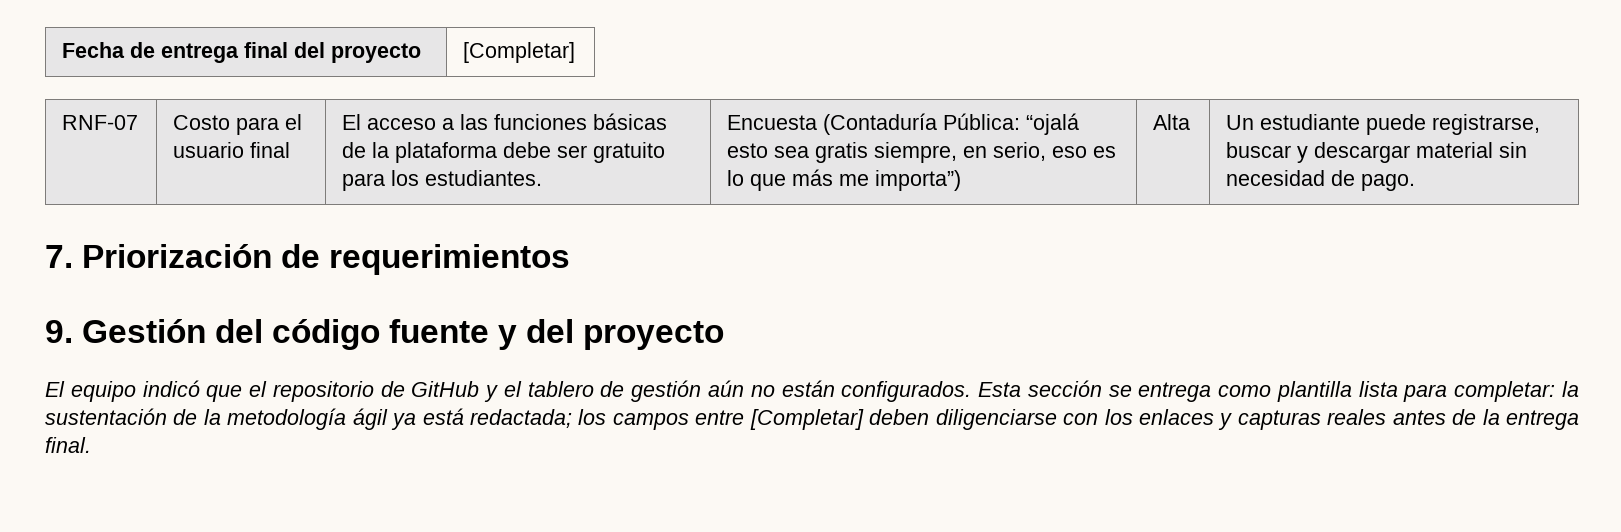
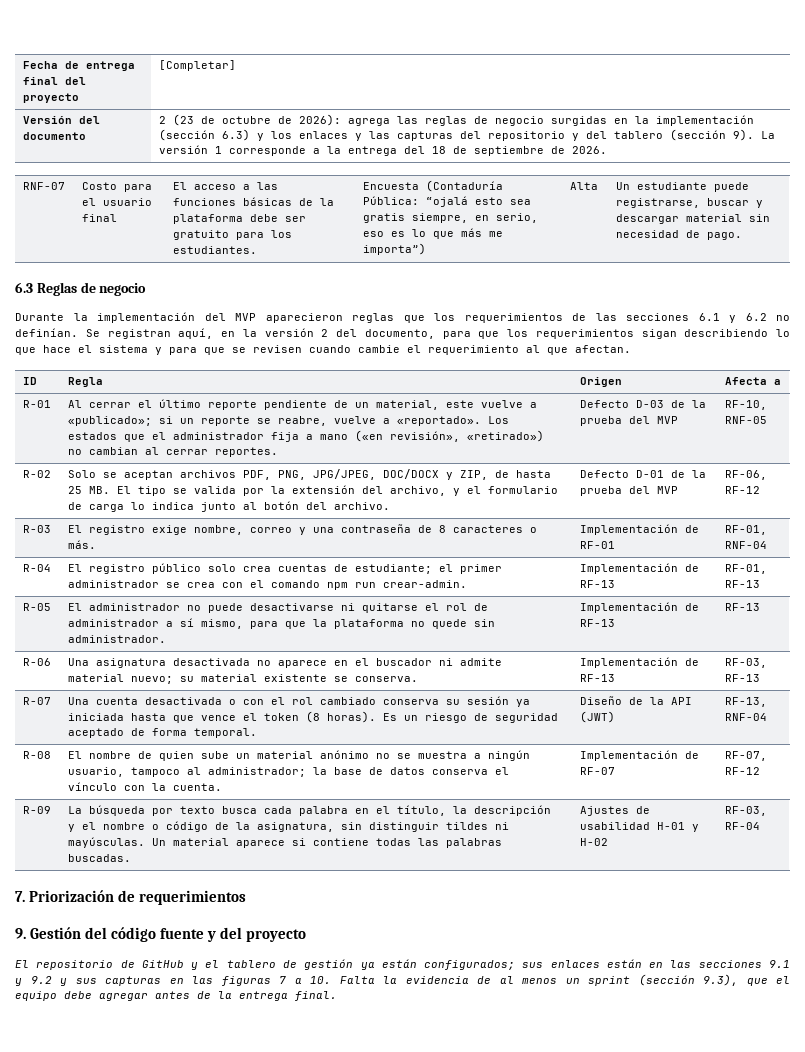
(576, 52) none -> [23,116,101,124] [23,132,87,140] [159,114,755,126] [159,129,776,141] [159,145,608,156] // Versión del documento | 2 (23 de octubre de 2026): agrega las reglas de negocio surgidas en la implementación (sección 6.3) y los enlaces y las capturas del repositorio y del tablero (sección 9). La versión 1 corresponde a la entrega del 18 de septiembre de 2026.
(1416, 182) none -> [15,282,147,296] [15,312,790,323] [15,328,790,339] [15,345,631,355] [23,377,38,385] [68,377,104,387] [580,377,623,387] [725,377,782,385] [23,400,52,408] [68,399,538,410] [68,416,510,426] [68,430,545,442] [68,447,279,457] [580,400,707,408] [580,416,679,426] [725,400,768,410] [725,416,768,424] [23,470,52,478] [68,469,552,480] [68,485,559,496] [68,501,391,512] [580,470,707,478] [580,486,679,496] [725,470,768,480] [725,486,761,494] [23,525,52,533] [68,524,538,535] [68,540,97,549] [580,524,700,535] [580,541,616,549] [725,525,768,535] [725,541,768,549] [23,564,52,572] [68,563,503,574] [68,580,468,590] [580,563,700,574] [580,580,616,588] [725,564,768,574] [725,580,761,588] [23,603,52,611] [68,603,489,613] [68,618,496,629] [68,635,167,643] [580,602,700,613] [580,619,616,627] [725,603,761,611] [23,658,52,666] [68,658,503,668] [68,674,419,684] [580,657,700,668] [580,674,616,682] [725,658,768,668] [725,674,761,682] [23,697,52,705] [68,696,531,707] [68,711,559,723] [68,728,258,738] [580,696,693,705] [580,711,616,723] [725,697,768,707] [725,713,768,721] [23,751,52,759] [68,750,531,761] [68,767,510,777] [68,782,223,791] [580,750,700,761] [580,767,616,775] [725,751,768,761] [725,767,761,775] [23,806,52,814] [68,805,552,816] [68,821,510,832] [68,837,503,848] [68,854,132,862] [580,806,651,816] [580,822,700,832] [580,838,609,846] [725,806,768,816] [725,822,761,830] // 6.3 Reglas de negocio // Durante la implementación del MVP aparecieron reglas que los requerimientos de las secciones 6.1 y 6.2 no definían. Se registran aquí, en la versión 2 del documento, para que los requerimientos sigan describiendo lo que hace el sistema y para que se revisen cuando cambie el requerimiento al que afectan. // ID | Regla | Origen | Afecta a // R-01 | Al cerrar el último reporte pendiente de un material, este vuelve a «publicado»; si un reporte se reabre, vuelve a «reportado». Los estados que el administrador fija a mano («en revisión», «retirado») no cambian al cerrar reportes. | Defecto D-03 de la prueba del MVP | RF-10, RNF-05 // R-02 | Solo se aceptan archivos PDF, PNG, JPG/JPEG, DOC/DOCX y ZIP, de hasta 25 MB. El tipo se valida por la extensión del archivo, y el formulario de carga lo indica junto al botón del archivo. | Defecto D-01 de la prueba del MVP | RF-06, RF-12 // R-03 | El registro exige nombre, correo y una contraseña de 8 caracteres o más. | Implementación de RF-01 | RF-01, RNF-04 // R-04 | El registro público solo crea cuentas de estudiante; el primer administrador se crea con el comando npm run crear-admin. | Implementación de RF-13 | RF-01, RF-13 // R-05 | El administrador no puede desactivarse ni quitarse el rol de administrador a sí mismo, para que la plataforma no quede sin administrador. | Implementación de RF-13 | RF-13 // R-06 | Una asignatura desactivada no aparece en el buscador ni admite material nuevo; su material existente se conserva. | Implementación de RF-13 | RF-03, RF-13 // R-07 | Una cuenta desactivada o con el rol cambiado conserva su sesión ya iniciada hasta que vence el token (8 horas). Es un riesgo de seguridad aceptado de forma temporal. | Diseño de la API (JWT) | RF-13, RNF-04 // R-08 | El nombre de quien sube un material anónimo no se muestra a ningún usuario, tampoco al administrador; la base de datos conserva el vínculo con la cuenta. | Implementación de RF-07 | RF-07, RF-12 // R-09 | La búsqueda por texto busca cada palabra en el título, la descripción y el nombre o código de la asignatura, sin distinguir tildes ni mayúsculas. Un material aparece si contiene todas las palabras buscadas. | Ajustes de usabilidad H-01 y H-02 | RF-03, RF-04
[70,380,268,402] equipo indicó que el -> (29, 964) none
[707,380,1579,402] [45,408,1387,430] aún no están configurados. Esta sección se entrega como plantilla lista para completar: la sustentación de la metodología ágil ya está redactada; los campos entre [Completar] deben diligenciarse con los enlaces y capturas reales -> [360,959,791,970] [15,974,790,986] [15,991,148,1001] ya están configurados; sus enlaces están en las secciones 9.1 y 9.2 y sus capturas en las figuras 7 a 10. Falta la evidencia de al menos un sprint (sección 9.3), que el equipo debe agregar

